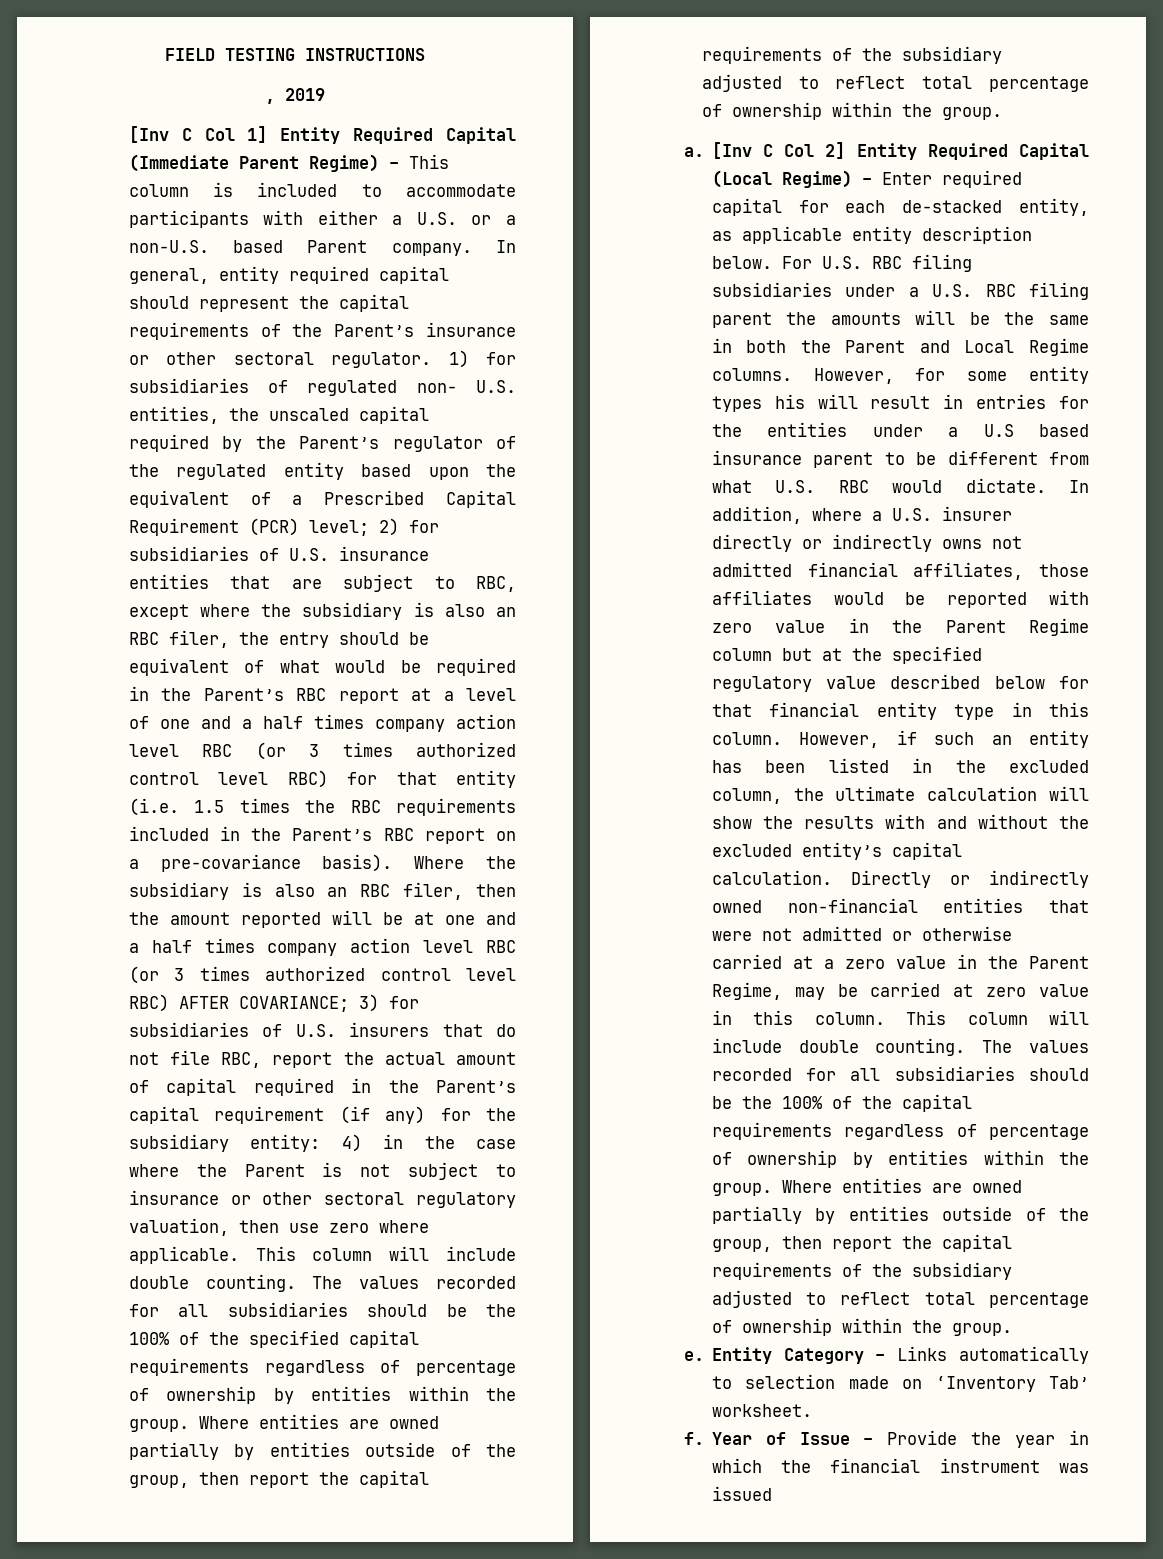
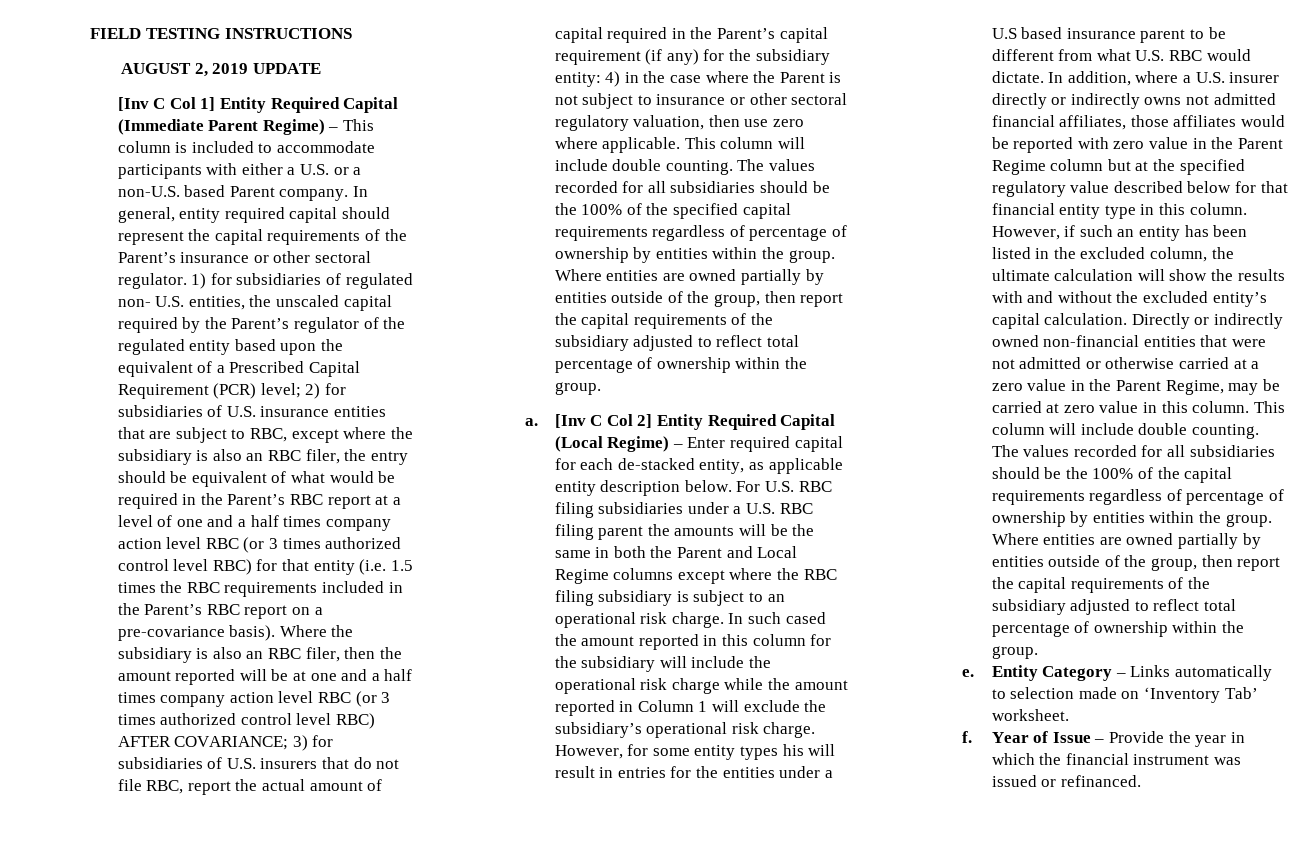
[265,99,275,104] , -> [121,63,208,77] AUGUST 2,
(325, 94) none -> [252,63,321,74] UPDATE
[711,368,792,381] columns. -> [613,568,837,584] [554,590,785,606] [554,612,826,628] [554,634,832,650] [554,656,771,672] [554,678,848,694] [554,700,827,716] [554,722,816,738] columns except where the RBC filing subsidiary is subject to an operational risk charge. In such cased the amount reported in this column for the subsidiary will include the operational risk charge while the amount reported in Column 1 will exclude the subsidiary’s operational risk charge.
(772, 1493) none -> [1041,775,1141,787] or refinanced.

